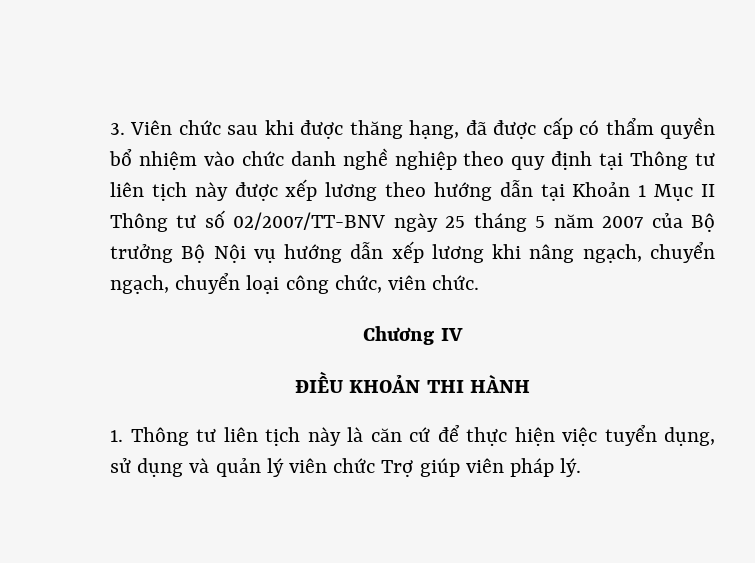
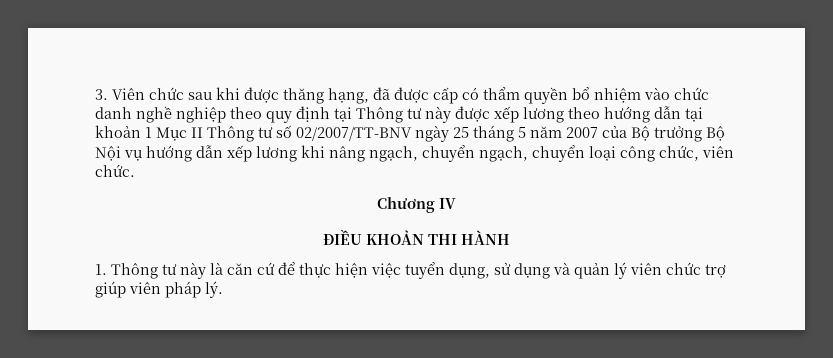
[110,182,187,201] liên tịch -> (422, 113) none
[572,182,631,197] Khoản -> [95,125,141,138] khoản
[223,427,300,446] liên tịch -> (177, 269) none
[381,459,414,477] Trợ -> [705,264,726,278] trợ

